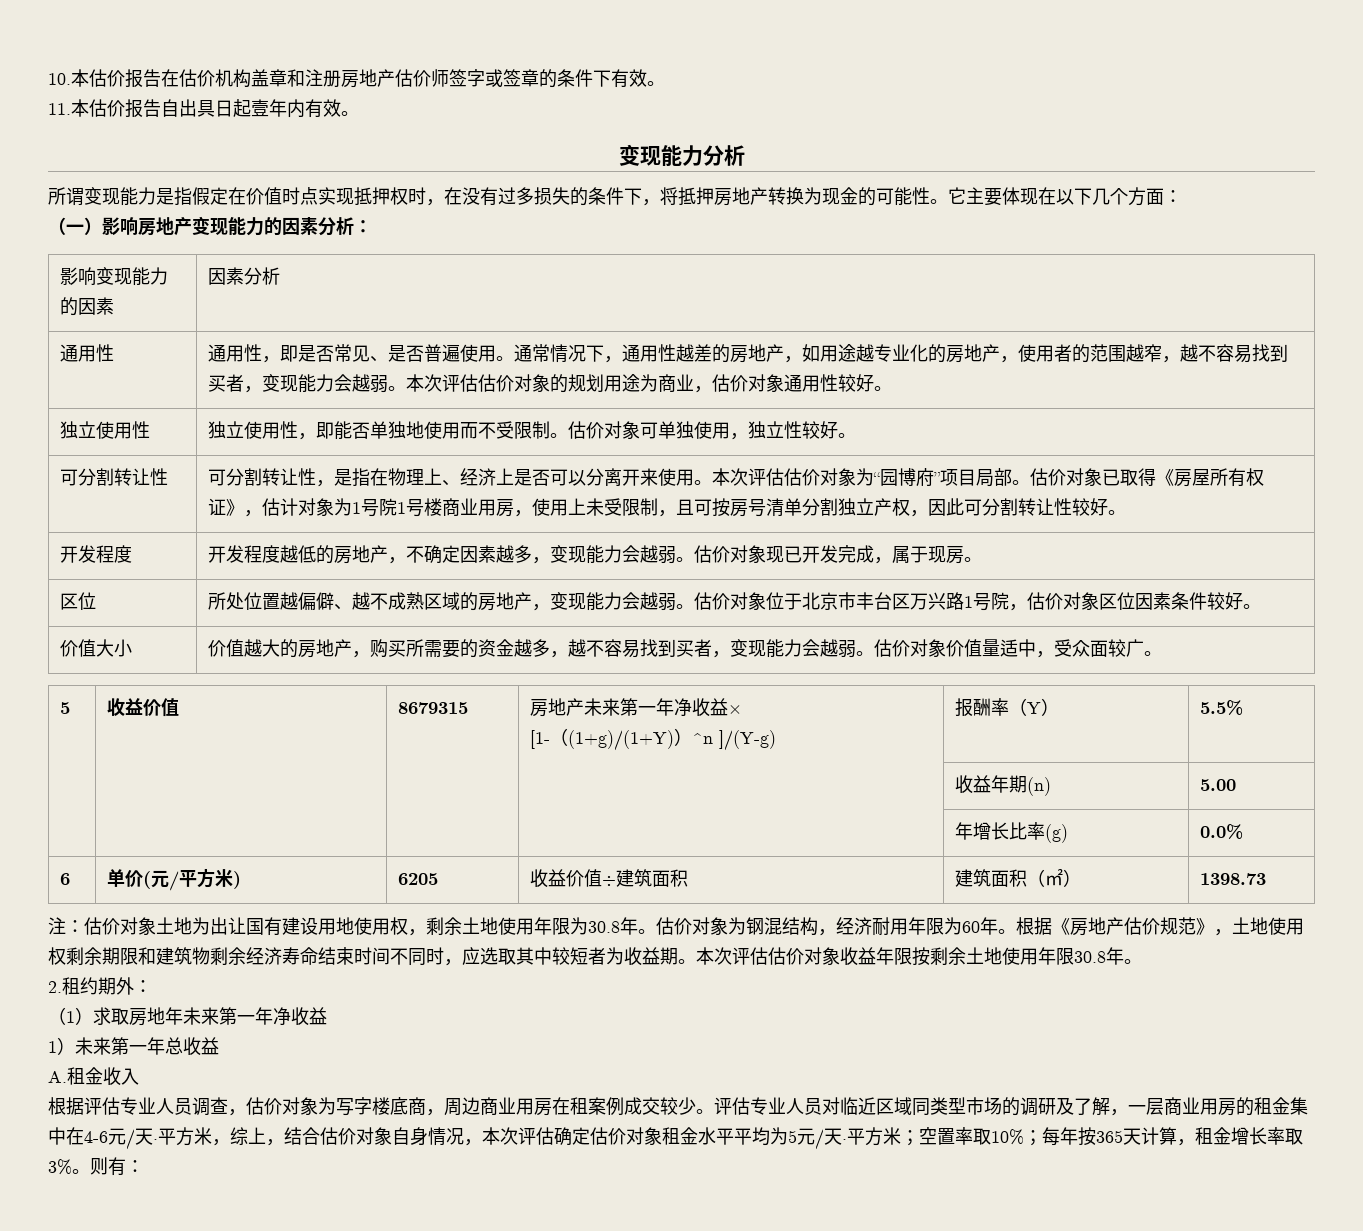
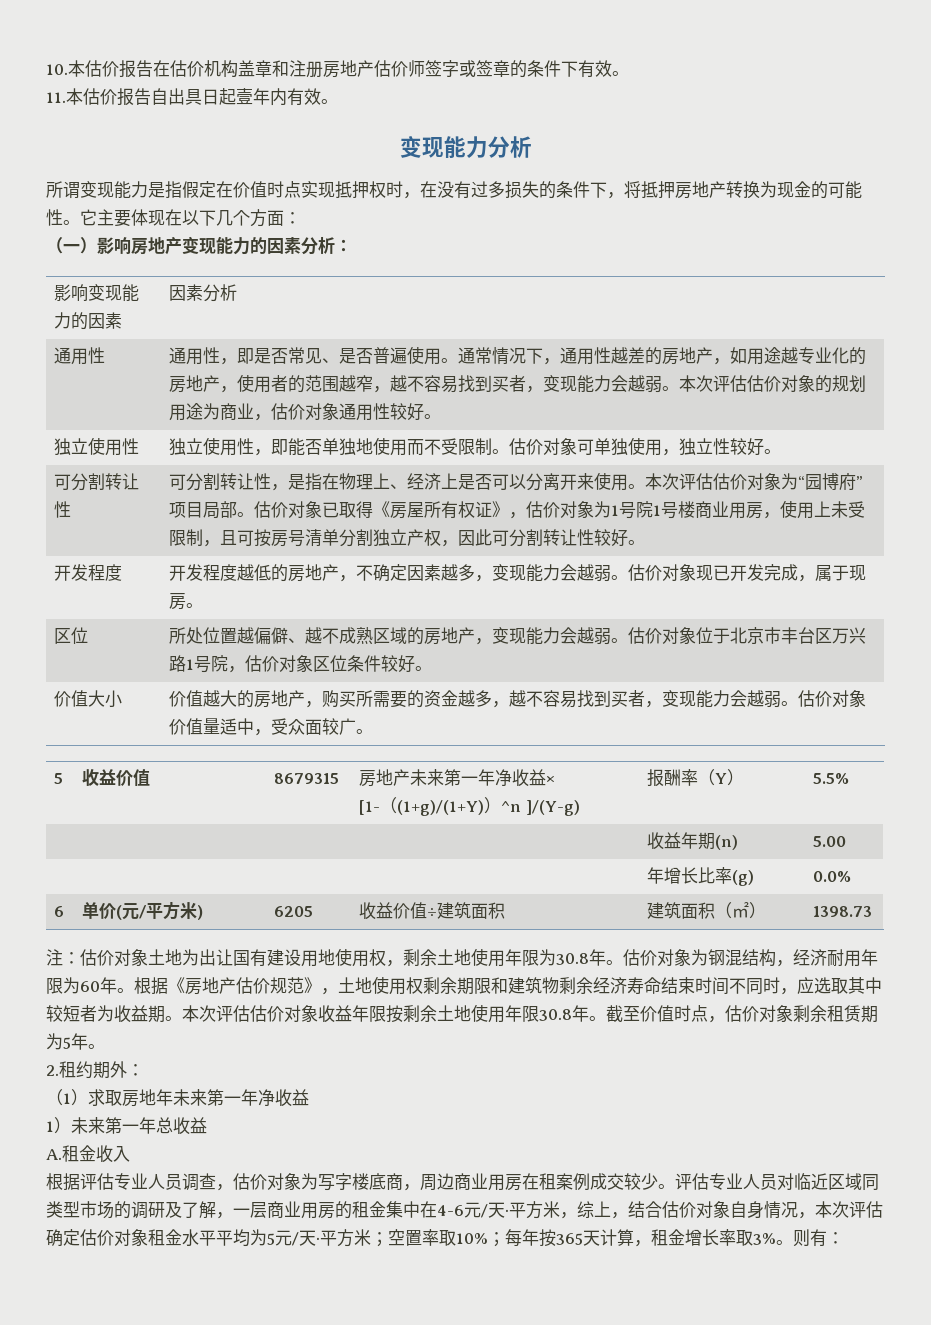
[279,498,298,516] 计 -> [543,502,561,518] 价
[1134,592,1171,610] 因素 -> (348, 663) none
(1142, 961) none -> [606,1005,878,1023] [46,1033,105,1050] 截至价值时点，估价对象剩余租赁期为5年。

